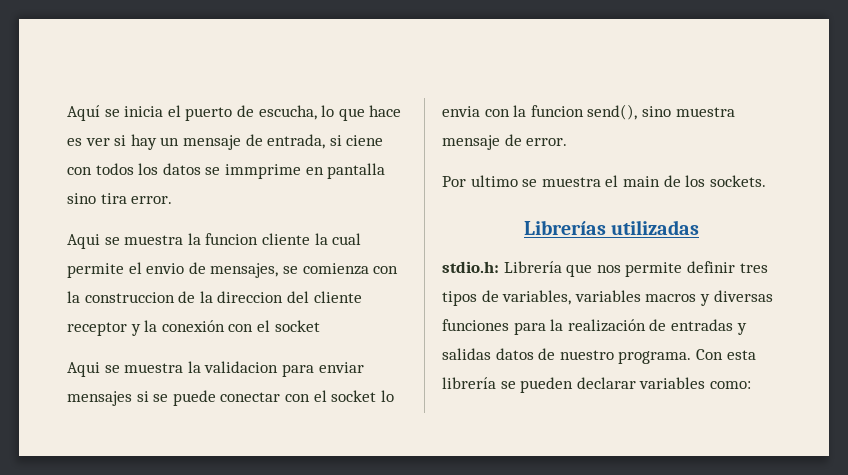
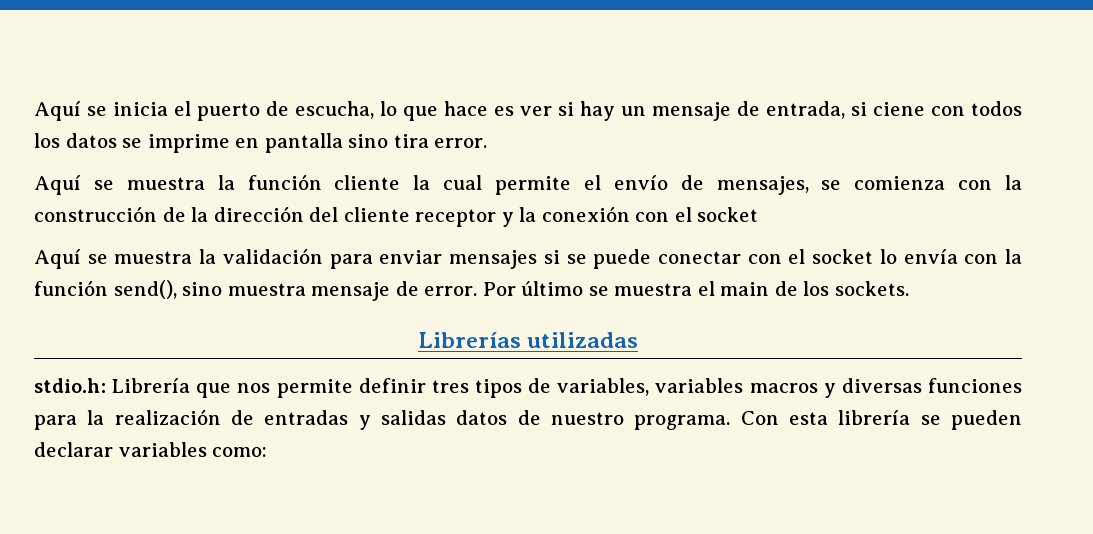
[224,164,301,179] immprime -> [147,134,230,153] imprime
[67,233,259,249] Aqui se muestra la funcion -> [34,174,322,195] Aquí se muestra la función
[146,263,185,274] envio -> [613,175,668,190] envío
[84,292,175,303] construccion -> [34,206,157,222] construcción
[217,291,284,303] direccion -> [213,206,304,222] dirección
[67,361,279,377] Aqui se muestra la validacion -> [34,248,323,269] Aquí se muestra la validación
[442,105,584,117] envia con la funcion -> [903,249,1022,264] [34,280,108,296] envía con la función
[442,175,518,187] // Por ultimo -> [482,281,584,296] Por último

